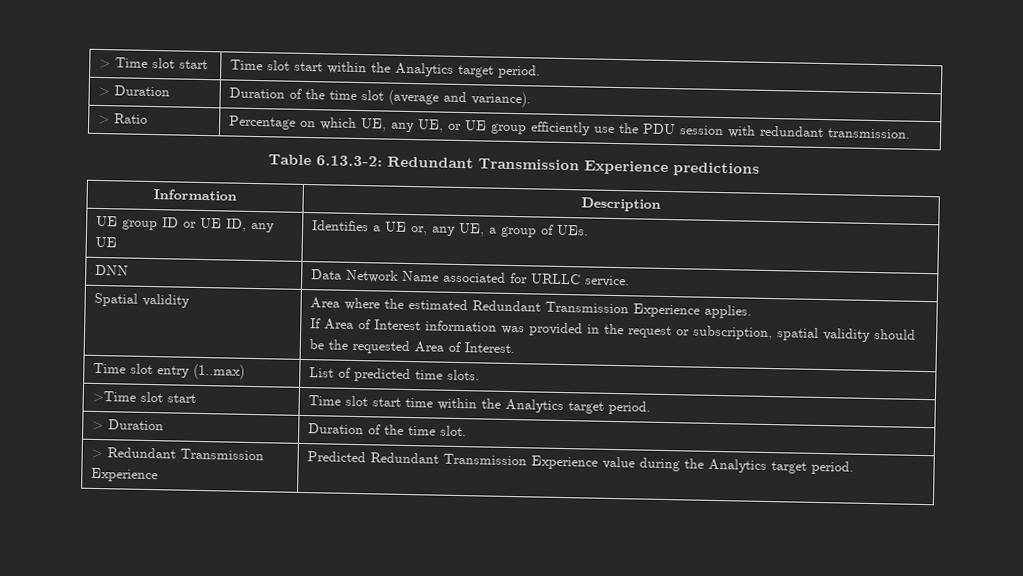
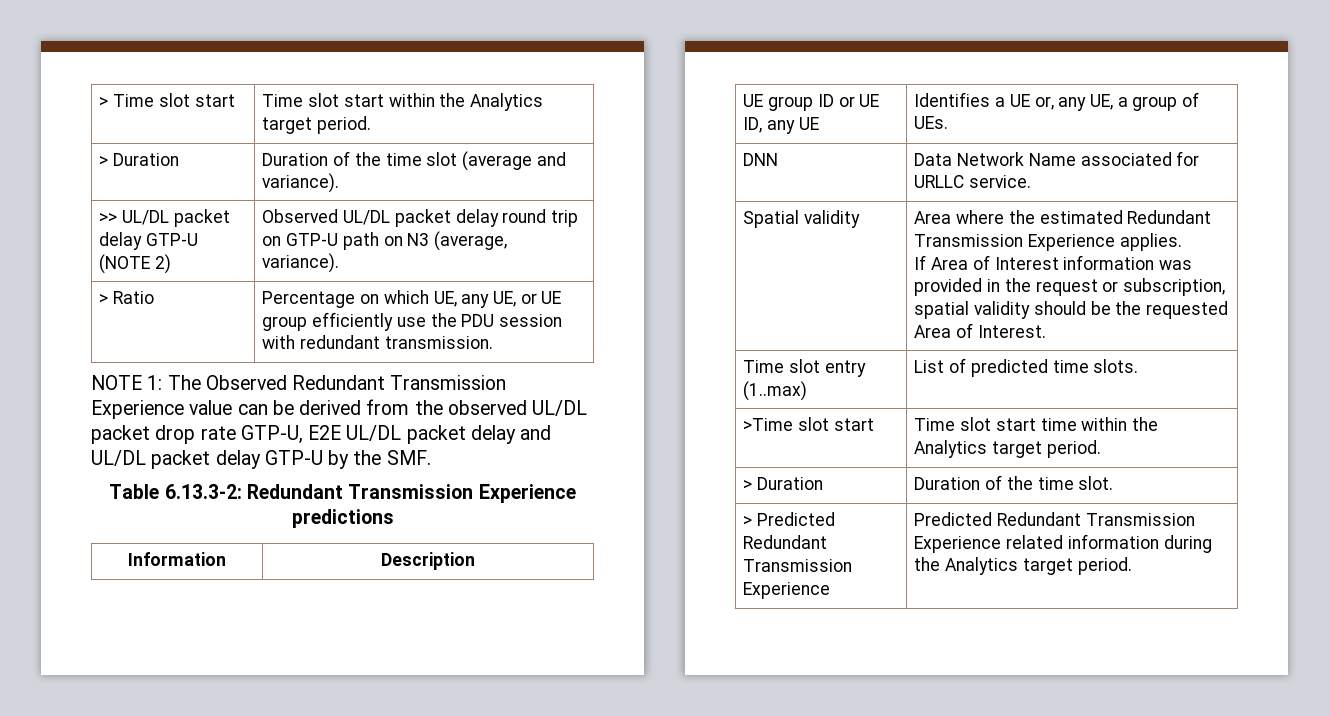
(531, 99) none -> [99,209,230,227] [99,232,199,250] [99,254,172,274] [262,209,578,227] [262,231,507,251] [262,253,340,273] // >> UL/DL packet delay GTP-U (NOTE 2) | Observed UL/DL packet delay round trip on GTP-U path on N3 (average, variance).
(911, 133) none -> [91,375,507,390] [91,399,588,419] [91,425,552,444] [91,450,431,469] // NOTE 1: The Observed Redundant Transmission Experience value can be derived from the observed UL/DL packet drop rate GTP-U, E2E UL/DL packet delay and UL/DL packet delay GTP-U by the SMF.
(103, 453) none -> [757,512,836,526] Predicted
[601,456,635,470] value -> [1006,534,1159,549] related information

